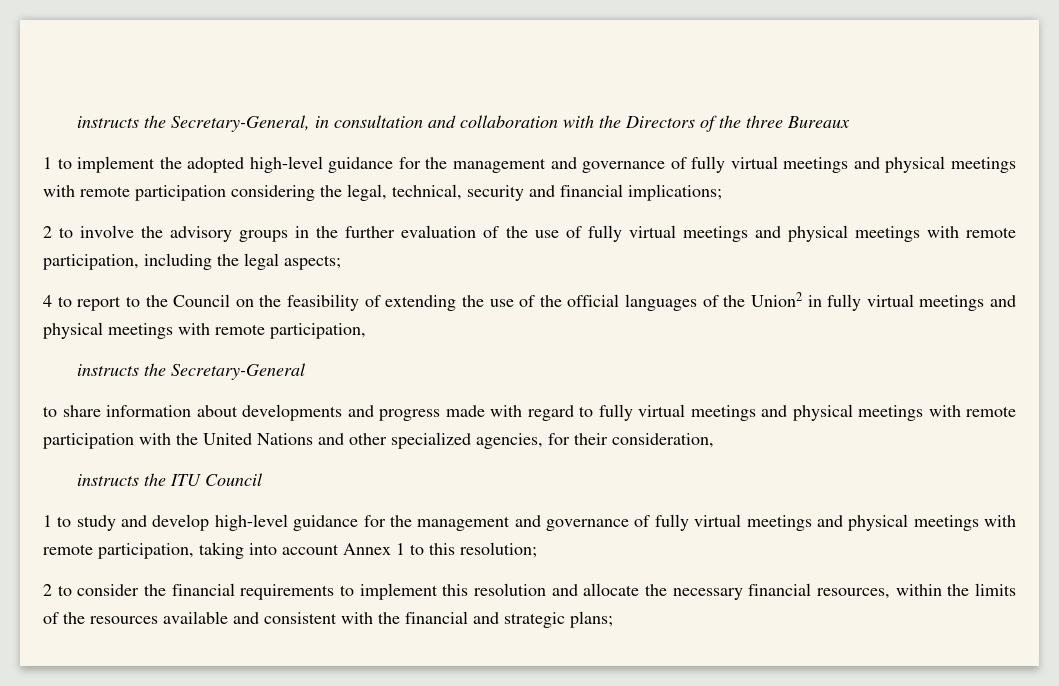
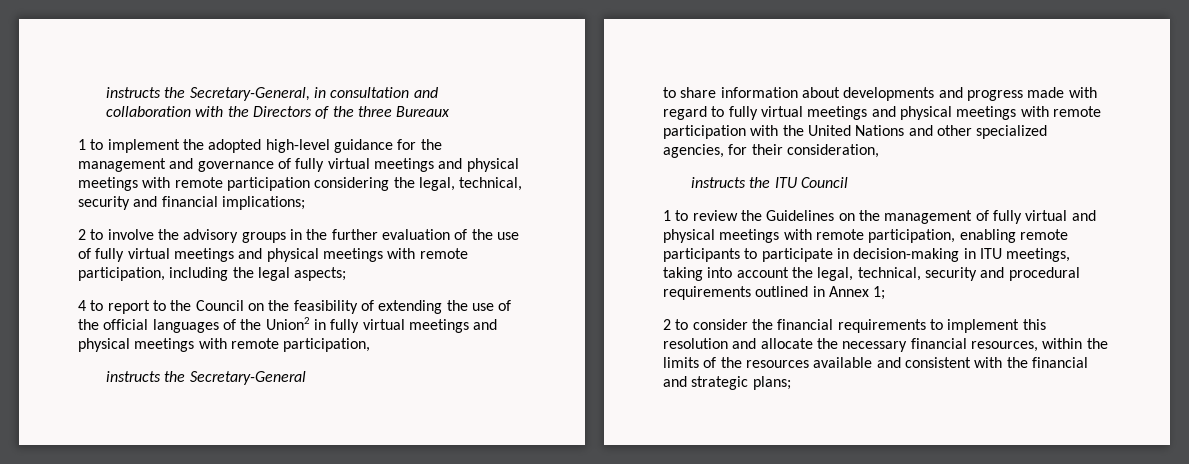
[76,514,1016,531] [43,542,537,559] study and develop high-level guidance for the management and governance of fully virtual meetings and physical meetings with remote participation, taking into account Annex 1 to this resolution; -> [692,210,1096,224] [663,229,1068,243] [663,248,1071,262] [663,267,1080,281] [663,286,886,300] review the Guidelines on the management of fully virtual and physical meetings with remote participation, enabling remote participants to participate in decision-making in ITU meetings, taking into account the legal, technical, security and procedural requirements outlined in Annex 1;

